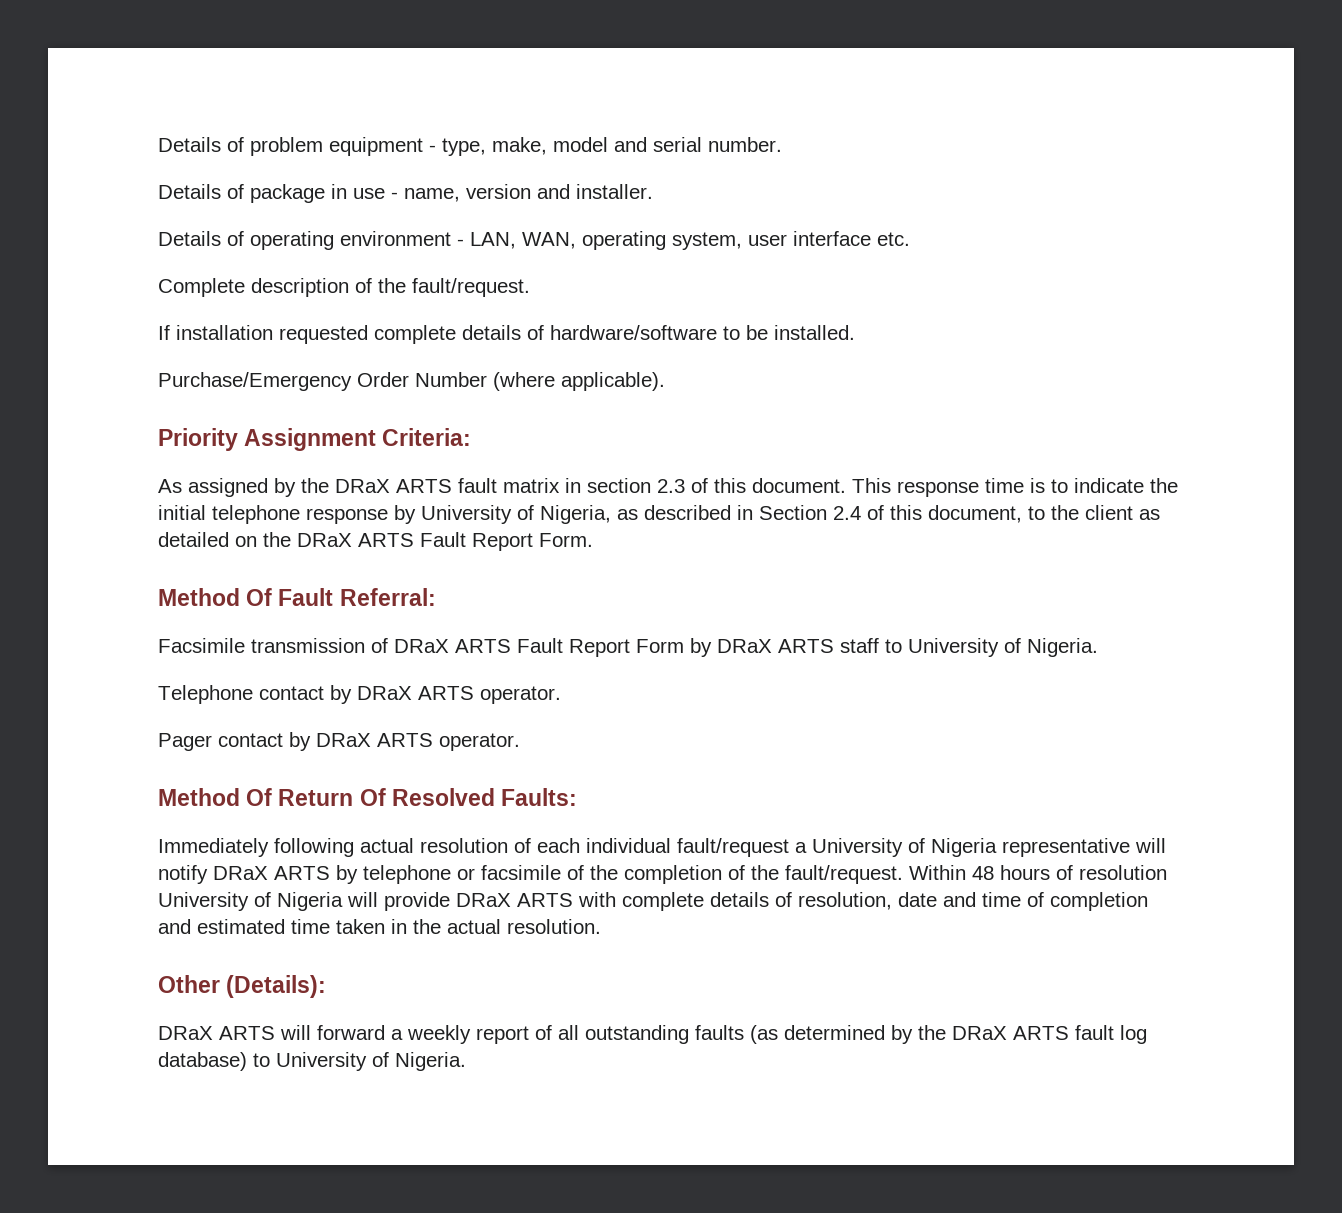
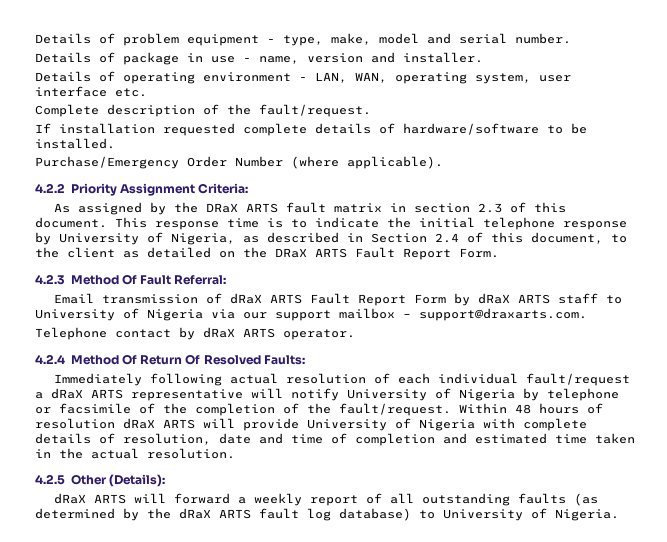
(665, 381) none -> [35,183,65,193] 4.2.2
(593, 540) none -> [35,274,65,285] 4.2.3
[158,638,245,653] Facsimile -> [54,293,95,304] Email
[394,639,449,653] DRaX -> [230,293,263,304] dRaX
[717,639,772,653] DRaX -> [478,293,511,304] dRaX
[1027,638,1098,657] Nigeria. -> [147,308,587,321] Nigeria via our support mailbox – support@draxarts.com.
[357,686,561,704] [158,732,520,751] DRaX ARTS operator. // Pager contact by DRaX ARTS operator. // -> [203,327,355,340] [35,354,65,364] dRaX ARTS operator. // 4.2.4
[812,838,1166,857] [158,865,330,884] University of Nigeria representative will notify DRaX ARTS -> [51,388,515,401] dRaX ARTS representative will notify University of Nigeria
[158,892,573,911] University of Nigeria will provide DRaX ARTS -> [123,418,475,431] dRaX ARTS will provide University of Nigeria
(601, 926) none -> [35,474,65,485] 4.2.5
[158,1026,213,1040] DRaX -> [54,493,87,504] dRaX
[952,1026,1007,1040] DRaX -> [179,508,211,519] dRaX

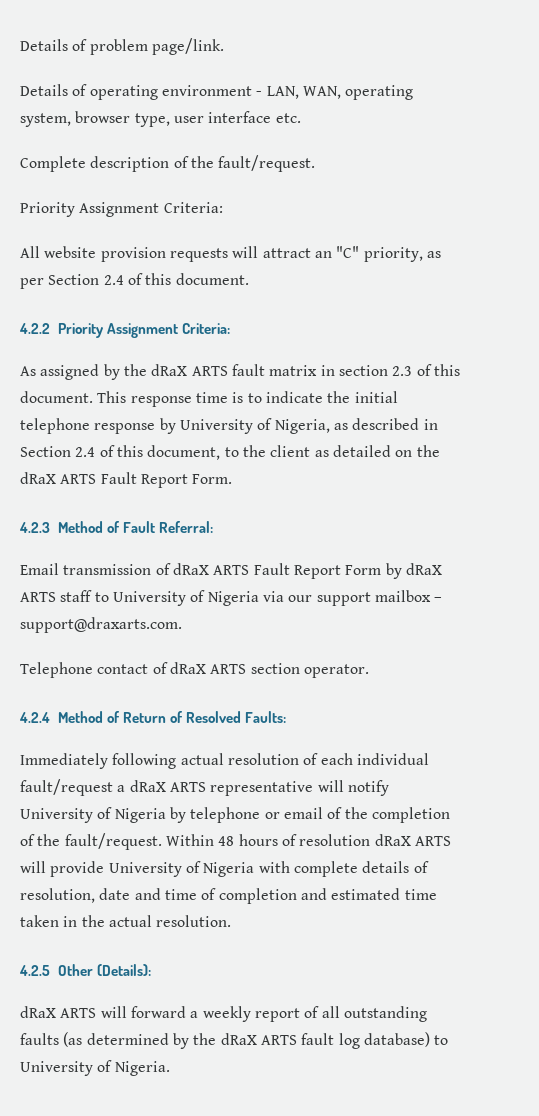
[187,33,571,46] [35,52,483,65] equipment - type, make, model and serial number. // Details of package in use - name, version and installer. -> [151,38,224,55] page/link.
(531, 78) none -> [75,111,170,127] browser type,
[35,123,587,136] [35,138,115,149] [35,156,443,169] If installation requested complete details of hardware/software to be installed. // Purchase/Emergency Order Number (where applicable). -> [20,202,223,217] [20,246,441,262] [20,273,249,289] Priority Assignment Criteria: // All website provision requests will attract an "C" priority, as per Section 2.4 of this document.
[206,203,239,213] DRaX -> [151,364,188,376] dRaX
[275,248,307,258] DRaX -> [20,472,56,484] dRaX
[121,274,137,285] Of -> [107,521,121,533] of
[179,327,275,340] by dRaX ARTS -> [152,662,300,674] of dRaX ARTS section
[121,354,201,365] Of Return Of -> [107,711,184,723] of Return of
[59,403,131,414] facsimile -> [283,807,323,819] email

